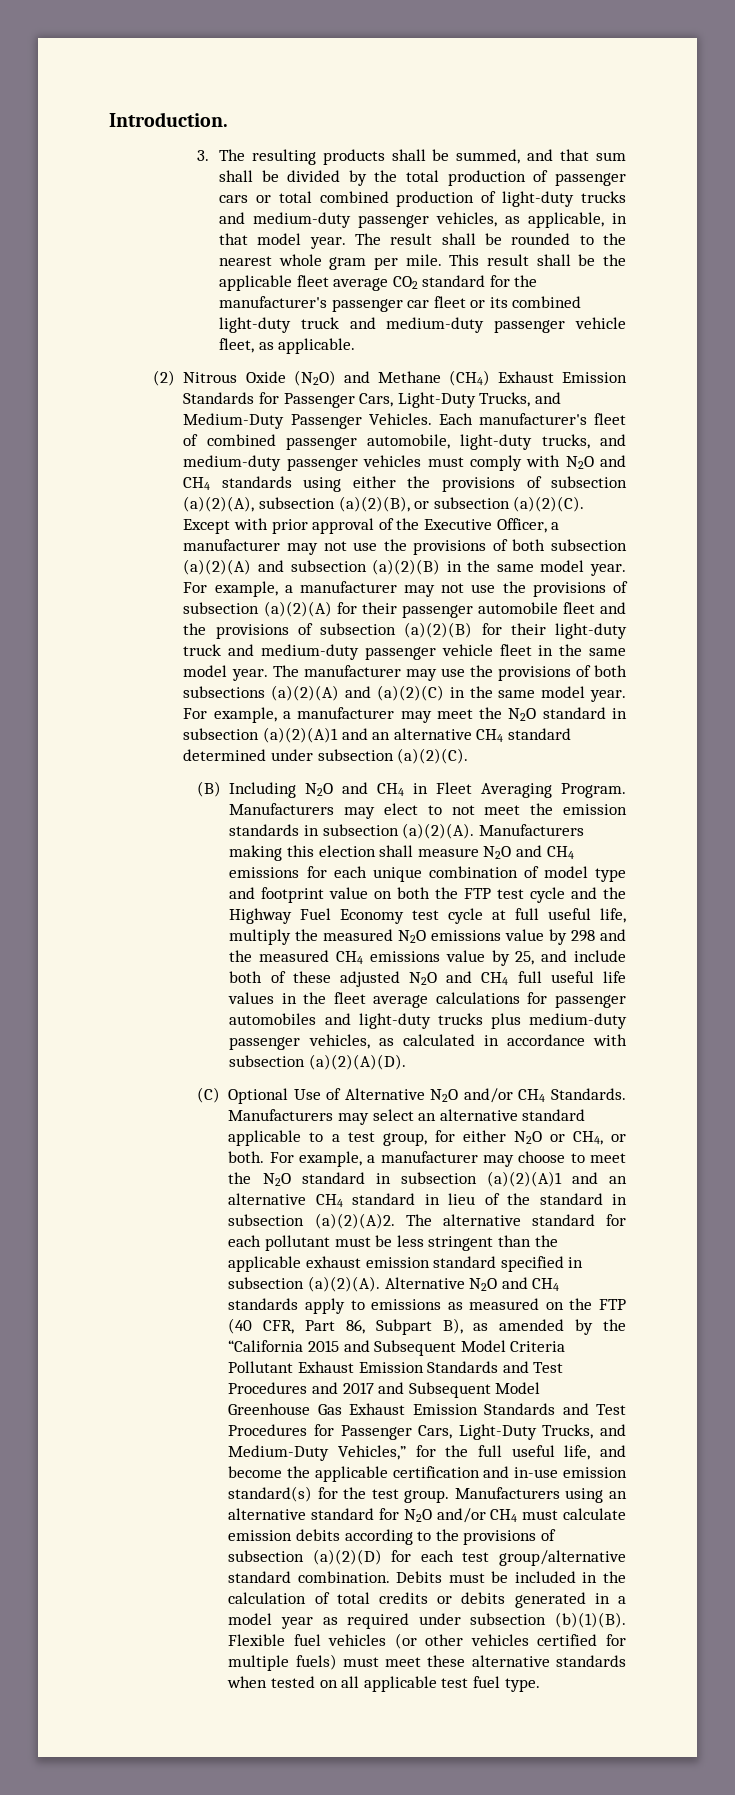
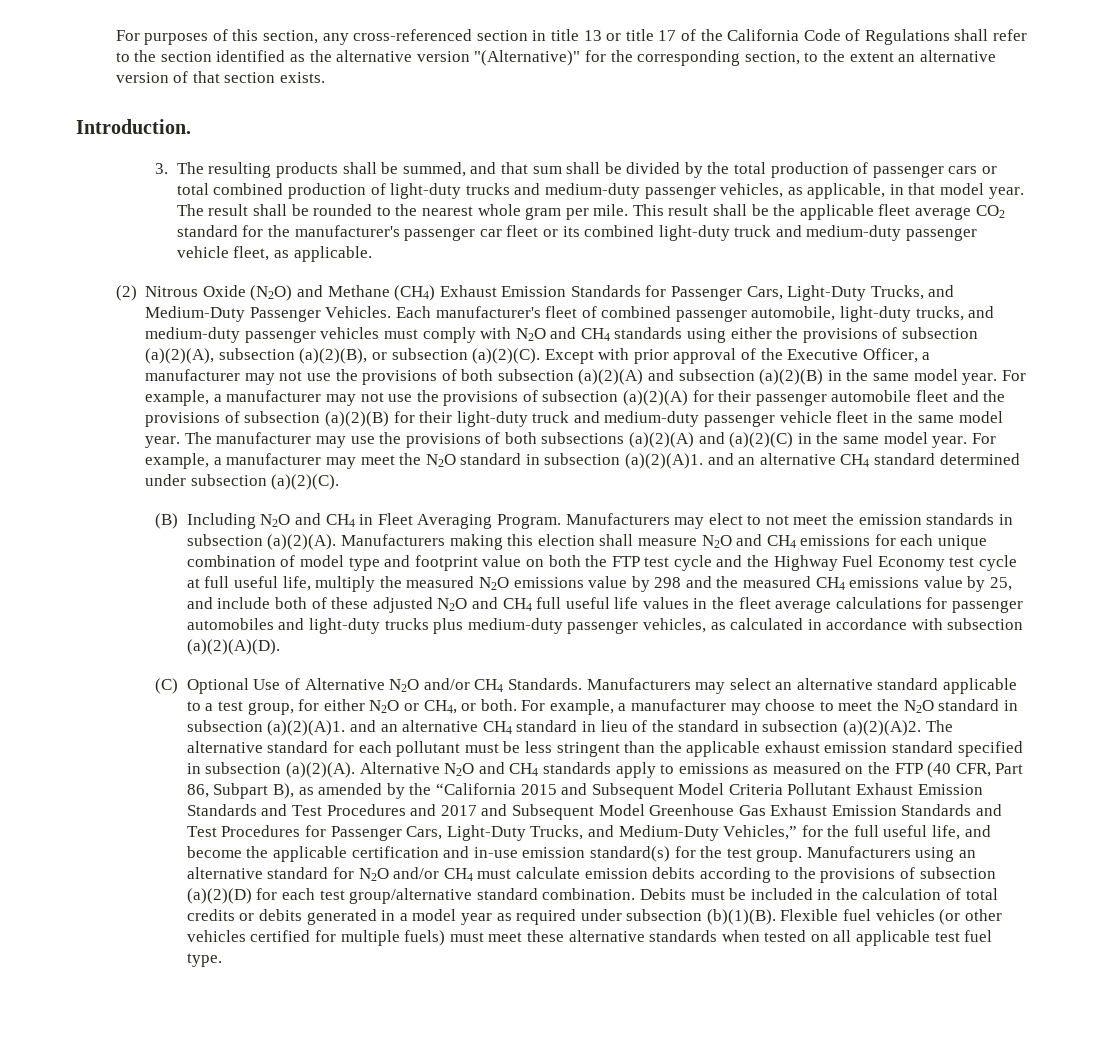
(109, 119) none -> [115,29,1028,45] [115,50,996,66] [115,71,326,83] For purposes of this section, any cross-referenced section in title 13 or title 17 of the California Code of Regulations shall refer to the section identified as the alternative version "(Alternative)" for the corresponding section, to the extent an alternative version of that section exists. //
[263,727,339,743] (a)(2)(A)1 -> [625,453,704,469] (a)(2)(A)1.
[486,1171,562,1187] (a)(2)(A)1 -> [267,720,346,736] (a)(2)(A)1.

